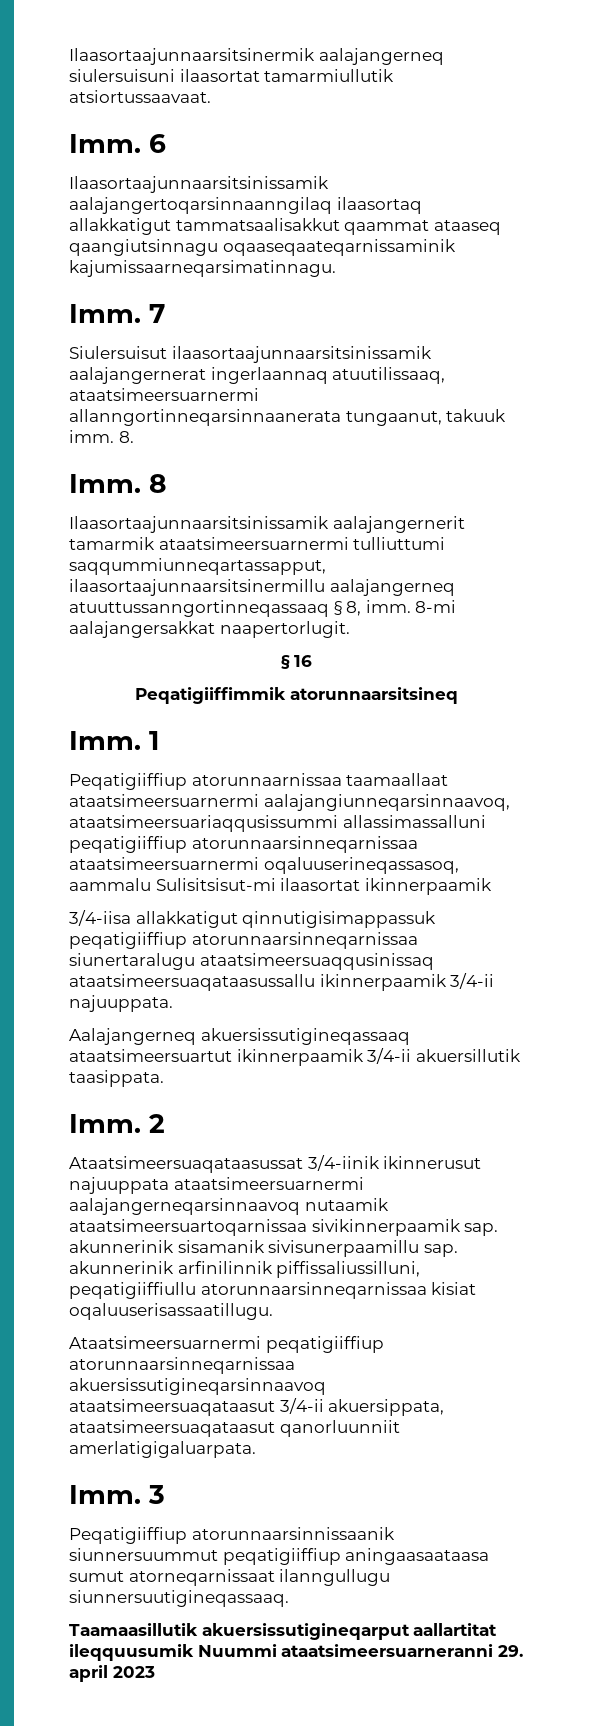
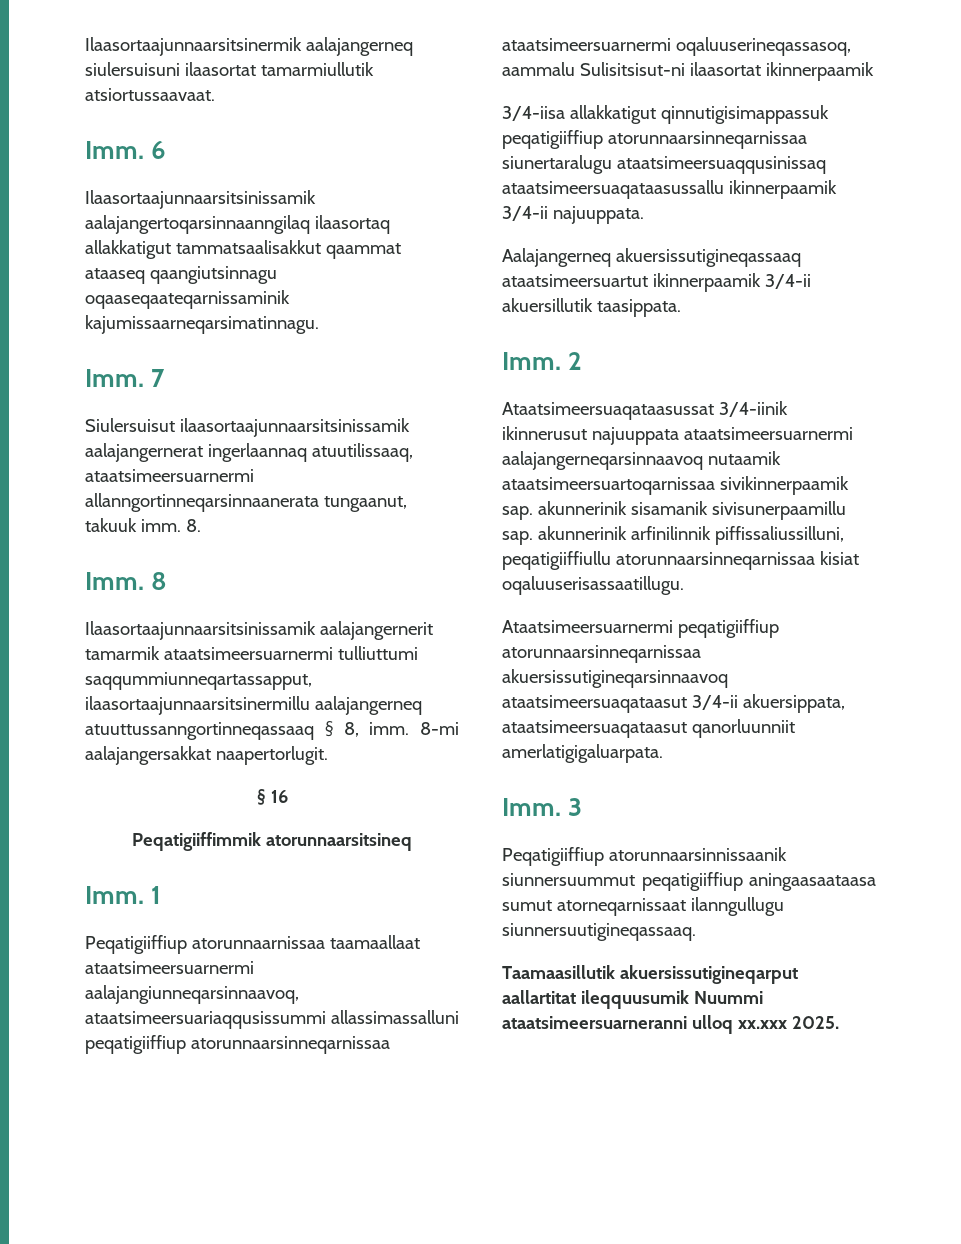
[155,878,276,891] Sulisitsisut-mi -> [579,62,685,76] Sulisitsisut-ni
[497,1645,523,1657] [69,1665,155,1682] 29. april 2023 -> [691,1015,839,1034] ulloq xx.xxx 2025.

